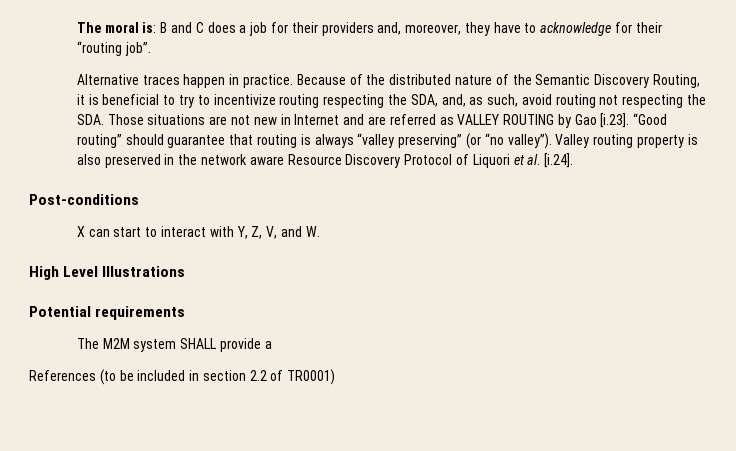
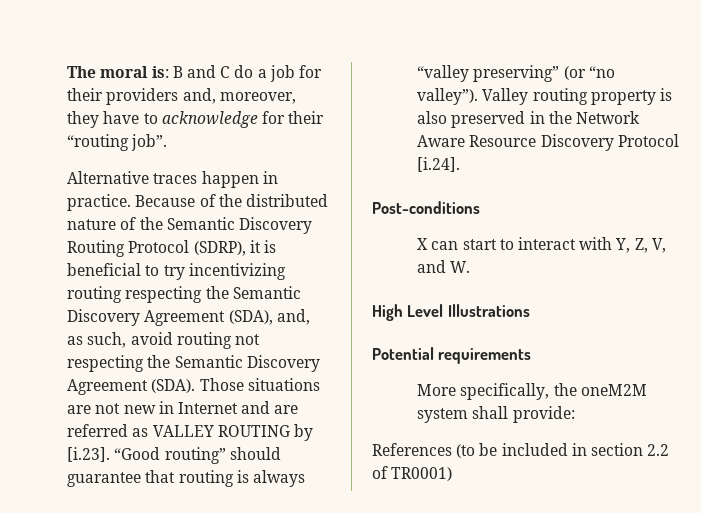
[207,22,236,33] does -> [234,65,254,78] do
[652,74,700,88] Routing, -> [67,240,246,257] Routing Protocol (SDRP),
[197,94,276,105] to incentivize -> [188,263,286,280] incentivizing
[410,94,438,107] SDA, -> [232,286,301,299] [67,309,273,326] Semantic Discovery Agreement (SDA),
[76,114,104,125] SDA. -> [174,355,320,372] [67,379,196,395] Semantic Discovery Agreement (SDA).
[574,114,597,125] Gao -> (313, 432) none
[201,154,284,165] network aware -> [575,111,640,124] [417,135,466,147] Network Aware
[455,154,541,168] of Liquori et al. -> (679, 140) none
[76,338,272,352] The M2M system SHALL provide a -> [417,383,647,400] [417,406,575,423] More specifically, the oneM2M system shall provide:

